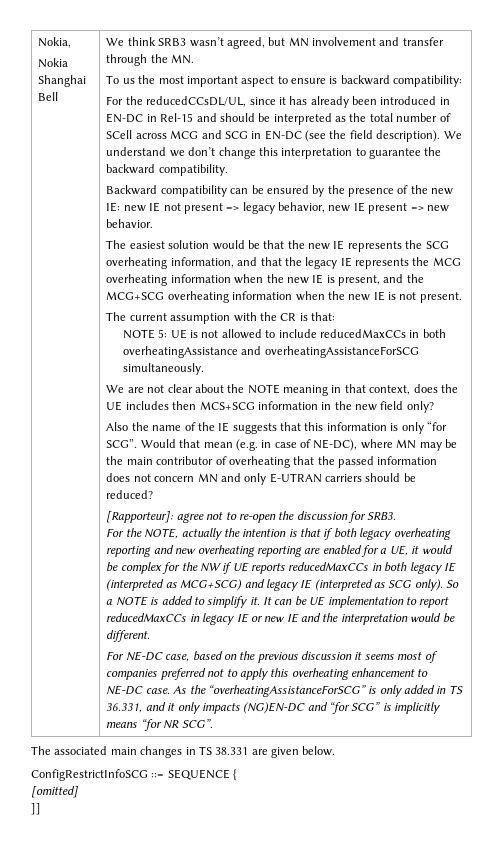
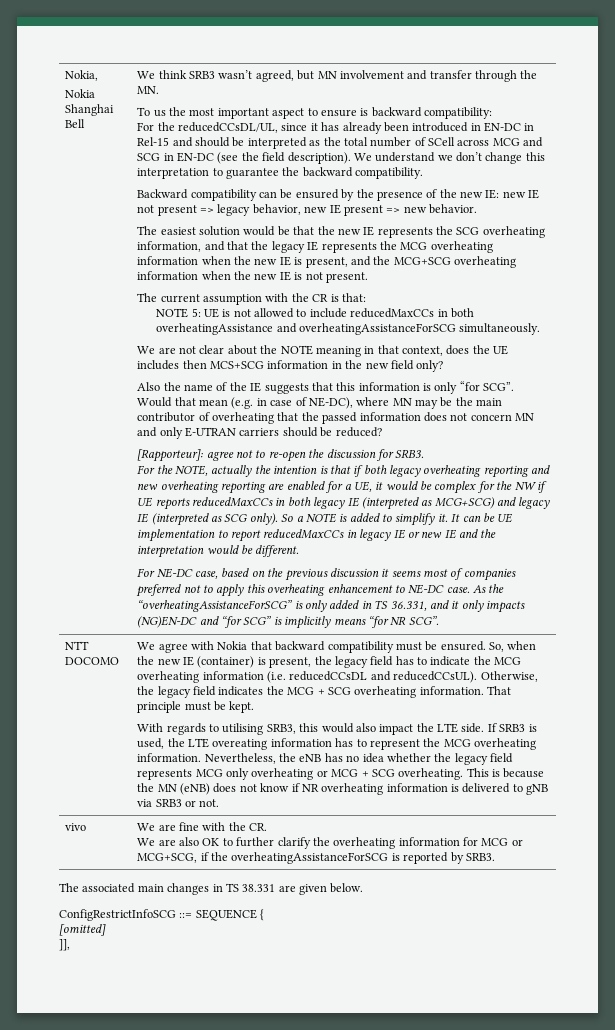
(213, 723) none -> [65,641,90,650] [65,657,120,665] [137,641,537,653] [137,656,522,668] [137,671,538,683] [137,686,512,698] [137,701,255,713] [137,723,537,735] [137,738,537,750] [137,753,514,765] [137,768,545,780] [137,783,549,795] [137,799,220,807] [65,823,87,831] [137,822,268,831] [137,837,523,849] [137,852,495,864] // NTT DOCOMO | We agree with Nokia that backward compatibility must be ensured. So, when the new IE (container) is present, the legacy field has to indicate the MCG overheating information (i.e. reducedCCsDL and reducedCCsUL). Otherwise, the legacy field indicates the MCG + SCG overheating information. That principle must be kept. // With regards to utilising SRB3, this would also impact the LTE side. If SRB3 is used, the LTE overeating information has to represent the MCG overheating information. Nevertheless, the eNB has no idea whether the legacy field represents MCG only overheating or MCG + SCG overheating. This is because the MN (eNB) does not know if NR overheating information is delivered to gNB via SRB3 or not. // vivo | We are fine with the CR. // We are also OK to further clarify the overheating information for MCG or MCG+SCG, if the overheatingAssistanceForSCG is reported by SRB3.
[31,803,41,815] ]] -> [59,939,70,951] ]],

